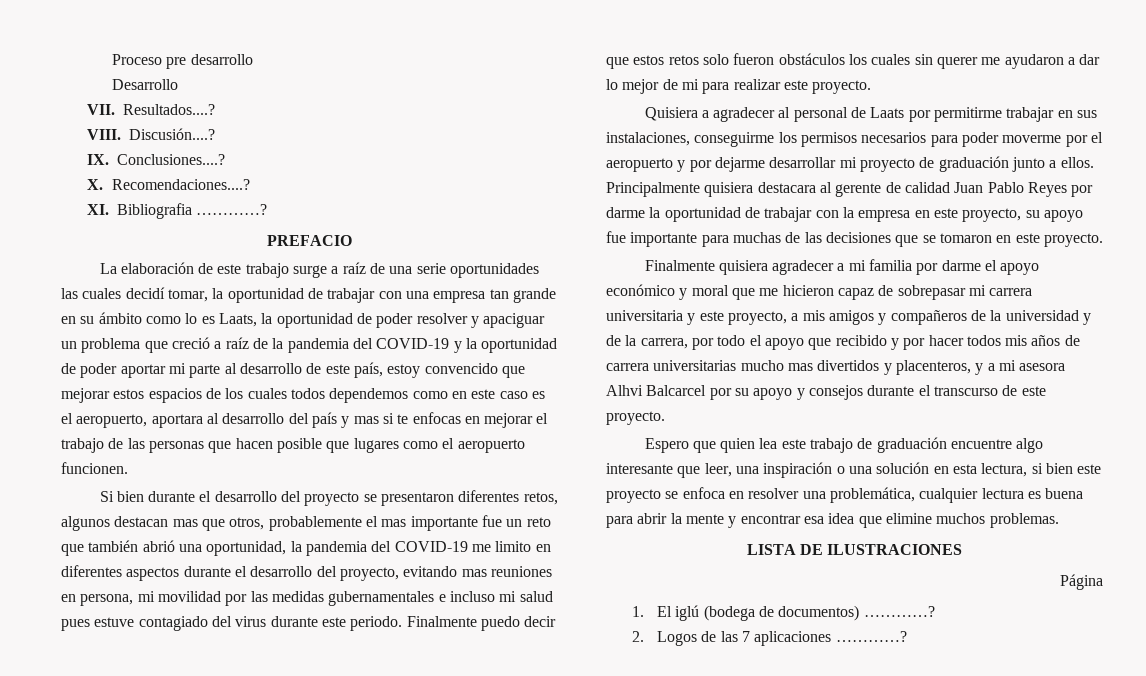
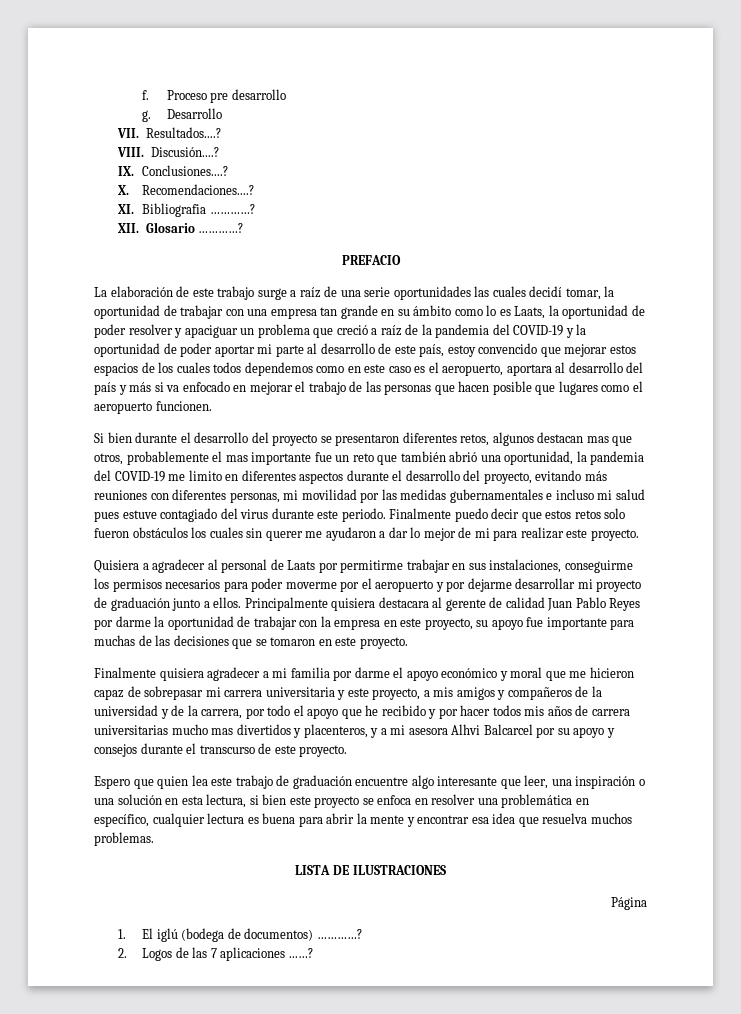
(112, 59) none -> [142,90,150,100] f.
(253, 59) none -> [142,110,152,122] g.
(267, 209) none -> [118,222,244,233] // XII. Glosario …………?
[353,412,461,424] mas si te enfocas -> [129,381,230,392] más si va enfocado
[461,566,552,577] [61,594,134,606] mas reuniones en persona, -> [584,471,607,481] [94,489,280,503] más reuniones con diferentes personas,
(832, 344) none -> [365,705,379,716] he
[829,487,915,503] problemática, -> [501,794,589,808] [94,814,149,827] problemática en específico,
[885,513,932,524] elimine -> [542,813,588,824] resuelva
[835,631,907,642] …………? -> [288,948,313,958] ...…?

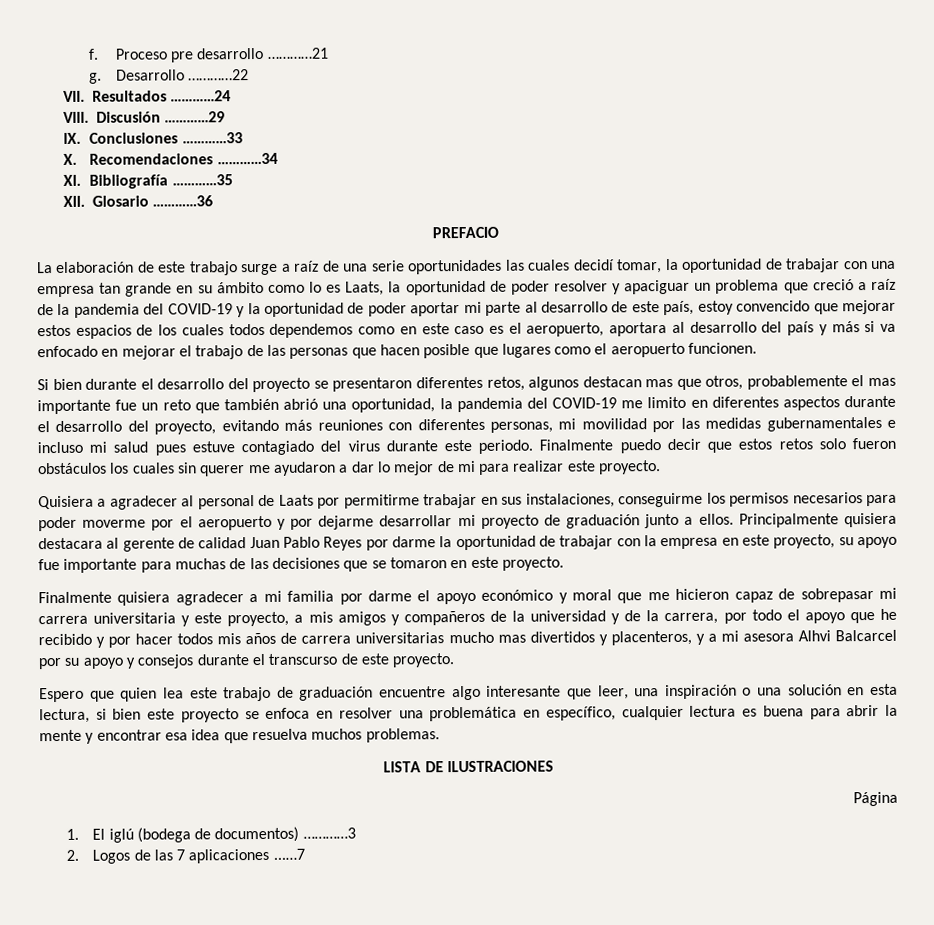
(286, 94) none -> [266,47,329,59] …………21
(222, 113) none -> [188,69,250,81] …………22
[145,127,221,138] Resultados....? -> [91,90,231,102] Resultados …………24
[150,147,219,157] Discusión....? -> [95,111,225,123] Discusión …………29
[142,165,229,176] Conclusiones....? -> [89,132,243,144] Conclusiones …………33
[142,184,255,195] Recomendaciones....? -> [89,152,278,165] Recomendaciones …………34
[142,203,255,217] Bibliografia …………? -> [89,174,233,189] Bibliografía …………35
[198,223,244,233] …………? -> [151,195,213,207] …………36
[316,929,362,939] …………? -> [302,827,356,839] …………3
[288,948,313,958] ...…? -> [272,848,305,860] ...…7

